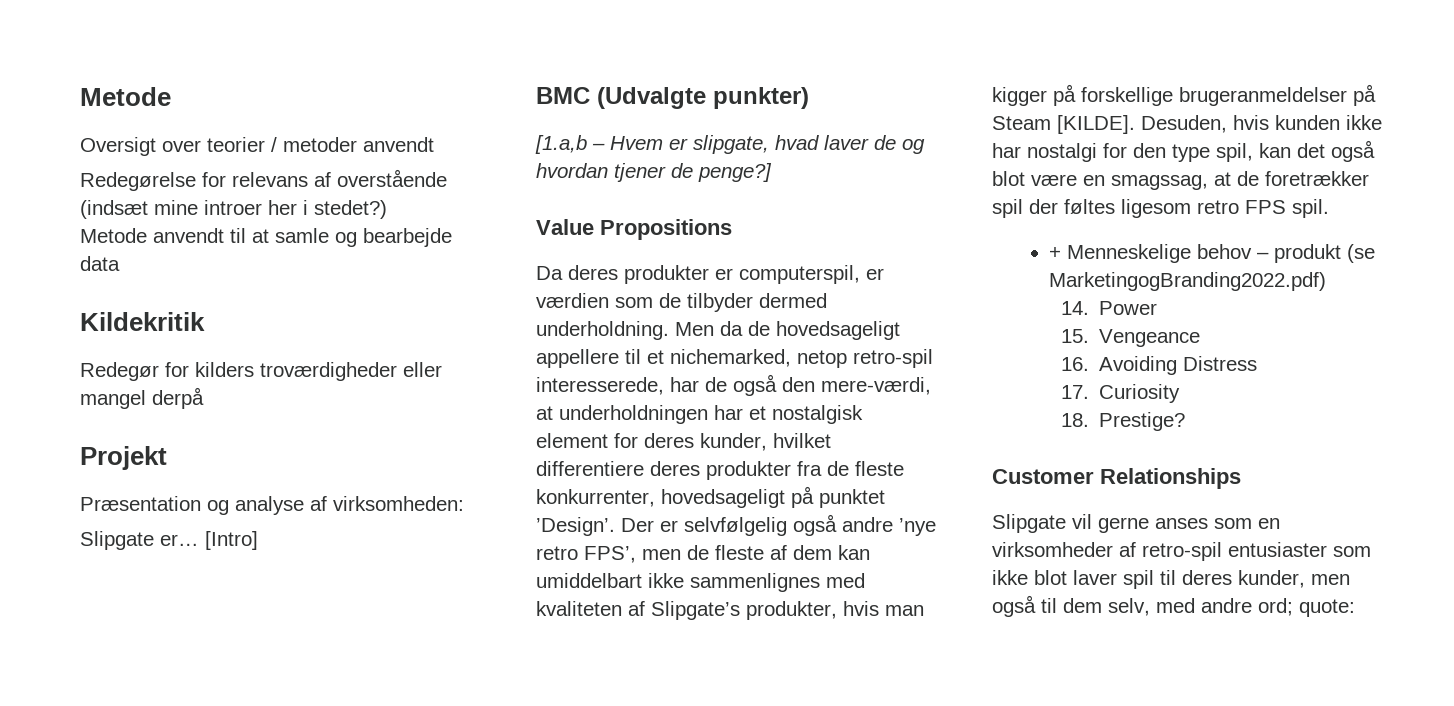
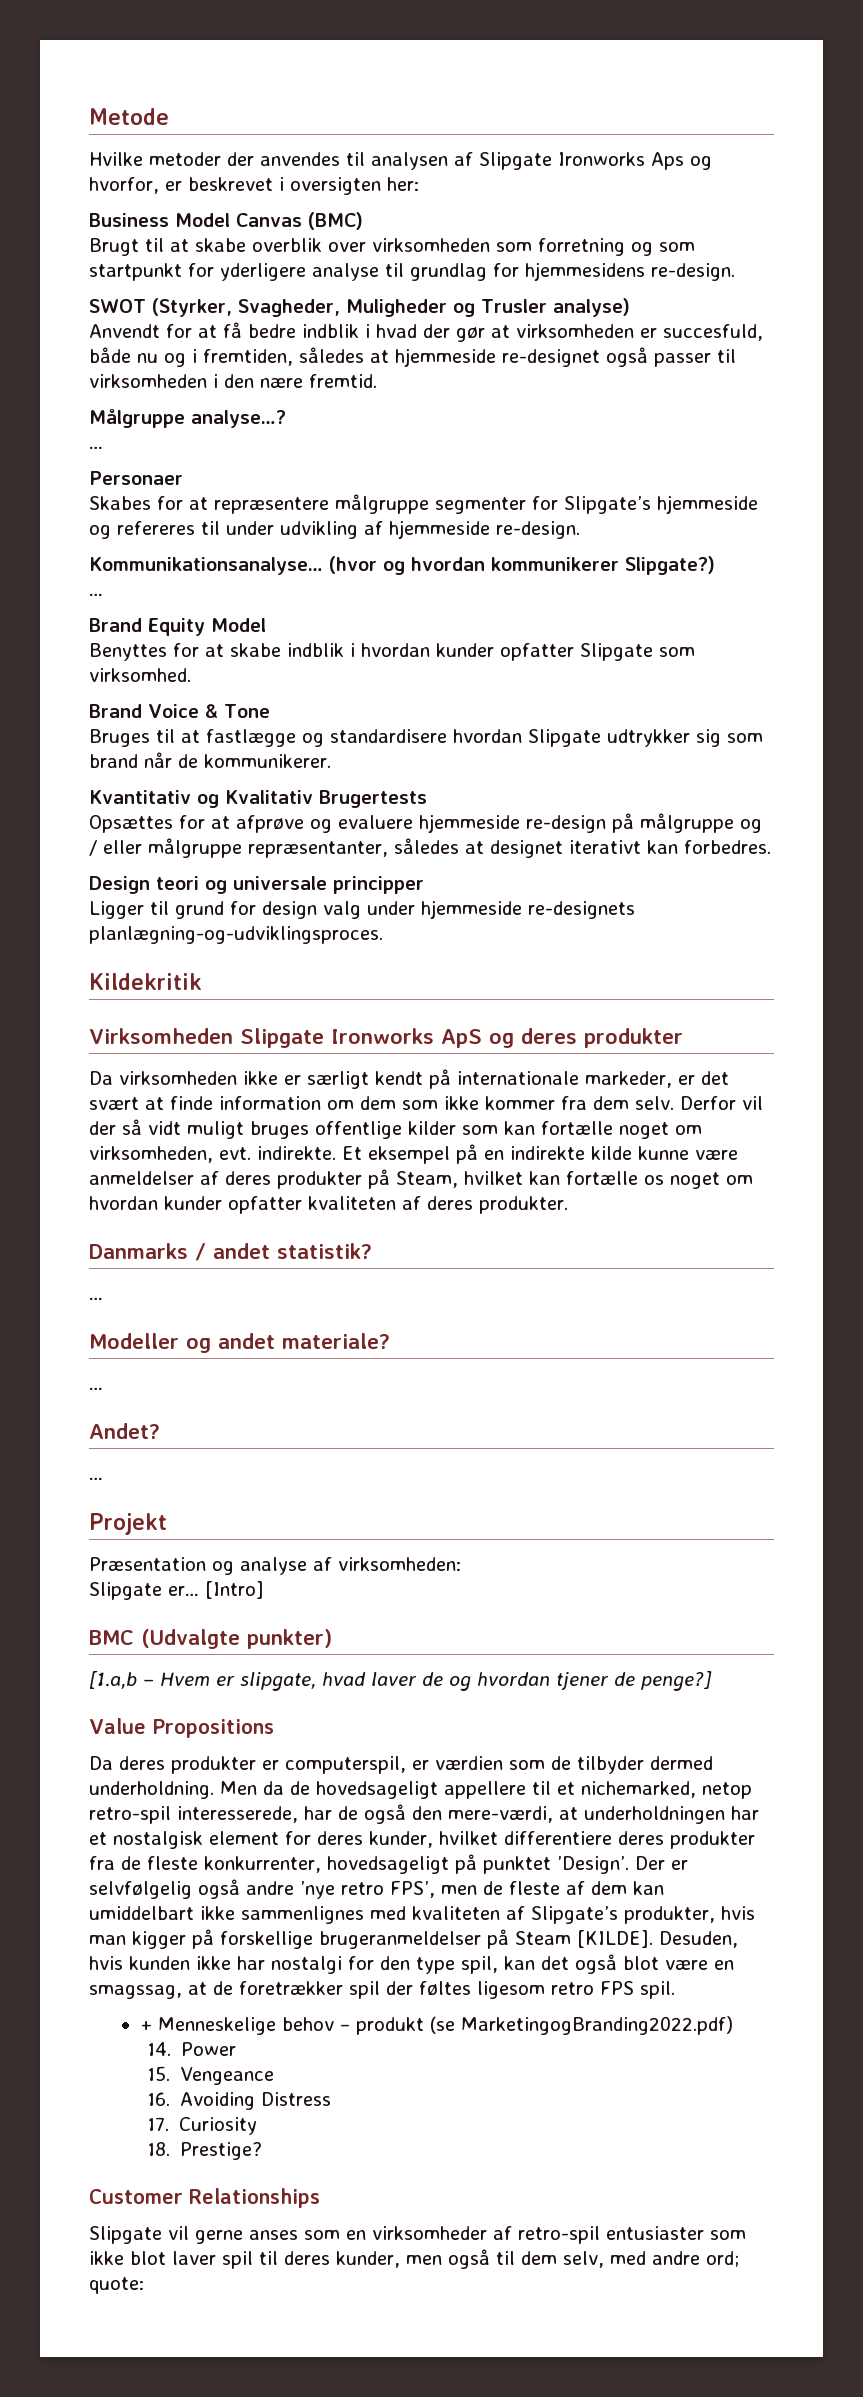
[80,137,434,156] [80,169,447,191] [80,200,387,219] [80,228,452,247] [80,256,120,271] [80,312,205,331] [80,362,442,381] [80,387,204,409] Oversigt over teorier / metoder anvendt // Redegørelse for relevans af overstående (indsæt mine introer her i stedet?) // Metode anvendt til at samle og bearbejde data // Kildekritik // Redegør for kilders troværdigheder eller mangel derpå -> [89,152,712,170] [89,177,419,195] [89,212,363,230] [89,238,695,256] [89,262,735,281] [89,298,630,317] [89,322,763,342] [89,347,736,367] [89,374,377,388] [89,409,286,428] [89,446,103,449] [89,471,183,485] [89,494,758,514] [89,520,580,539] [89,556,715,575] [89,593,103,596] [89,618,266,636] [89,643,695,661] [89,668,191,682] [89,704,270,718] [89,729,763,747] [89,752,331,768] [89,790,427,808] [89,813,762,833] [89,838,771,858] [89,876,424,894] [89,900,635,919] [89,926,383,944] [89,973,202,990] [89,1028,683,1048] [89,1069,729,1089] [89,1096,763,1110] [89,1119,702,1139] [89,1144,738,1164] [89,1169,753,1189] [89,1196,568,1214] [89,1243,372,1261] [89,1297,103,1300] [89,1333,390,1353] [89,1387,103,1390] [89,1423,160,1439] [89,1477,103,1480] Hvilke metoder der anvendes til analysen af Slipgate Ironworks Aps og hvorfor, er beskrevet i oversigten her: // Business Model Canvas (BMC) // Brugt til at skabe overblik over virksomheden som forretning og som startpunkt for yderligere analyse til grundlag for hjemmesidens re-design. // SWOT (Styrker, Svagheder, Muligheder og Trusler analyse) // Anvendt for at få bedre indblik i hvad der gør at virksomheden er succesfuld, både nu og i fremtiden, således at hjemmeside re-designet også passer til virksomheden i den nære fremtid. // Målgruppe analyse…? // … // Personaer // Skabes for at repræsentere målgruppe segmenter for Slipgate’s hjemmeside og refereres til under udvikling af hjemmeside re-design. // Kommunikationsanalyse… (hvor og hvordan kommunikerer Slipgate?) // … // Brand Equity Model // Benyttes for at skabe indblik i hvordan kunder opfatter Slipgate som virksomhed. // Brand Voice & Tone // Bruges til at fastlægge og standardisere hvordan Slipgate udtrykker sig som brand når de kommunikerer. // Kvantitativ og Kvalitativ Brugertests // Opsættes for at afprøve og evaluere hjemmeside re-design på målgruppe og / eller målgruppe repræsentanter, således at designet iterativt kan forbedres. // Design teori og universale principper // Ligger til grund for design valg under hjemmeside re-designets planlægning-og-udviklingsproces. // Kildekritik // Virksomheden Slipgate Ironworks ApS og deres produkter // Da virksomheden ikke er særligt kendt på internationale markeder, er det svært at finde information om dem som ikke kommer fra dem selv. Derfor vil der så vidt muligt bruges offentlige kilder som kan fortælle noget om virksomheden, evt. indirekte. Et eksempel på en indirekte kilde kunne være anmeldelser af deres produkter på Steam, hvilket kan fortælle os noget om hvordan kunder opfatter kvaliteten af deres produkter. // Danmarks / andet statistik? // … // Modeller og andet materiale? // … // Andet? // …

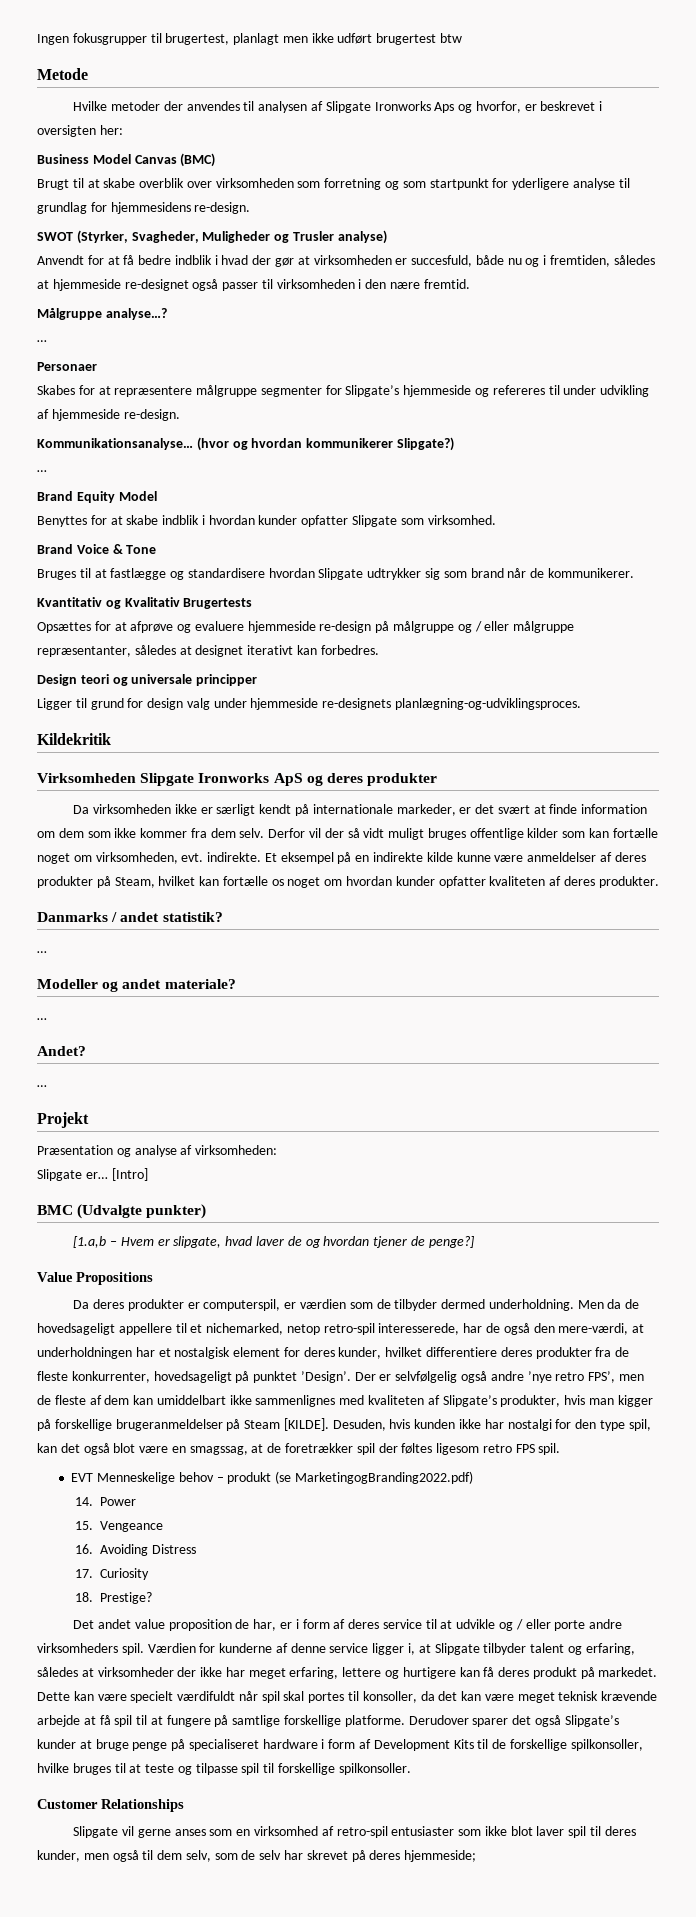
(89, 116) none -> [37,33,463,45] Ingen fokusgrupper til brugertest, planlagt men ikke udført brugertest btw //
[140,2021,152,2031] + -> [71,1473,94,1482] EVT
(263, 2151) none -> [73,1619,623,1631] [37,1643,635,1655] [37,1667,658,1679] [37,1691,658,1703] [37,1715,619,1727] [37,1739,643,1751] [37,1763,411,1775] // Det andet value proposition de har, er i form af deres service til at udvikle og / eller porte andre virksomheders spil. Værdien for kunderne af denne service ligger i, at Slipgate tilbyder talent og erfaring, således at virksomheder der ikke har meget erfaring, lettere og hurtigere kan få deres produkt på markedet. Dette kan være specielt værdifuldt når spil skal portes til konsoller, da det kan være meget teknisk krævende arbejde at få spil til at fungere på samtlige forskellige platforme. Derudover sparer det også Slipgate’s kunder at bruge penge på specialiseret hardware i form af Development Kits til de forskellige spilkonsoller, hvilke bruges til at teste og tilpasse spil til forskellige spilkonsoller.
[372,2226,487,2240] virksomheder -> [254,1826,319,1836] virksomhed
[610,2251,739,2267] [89,2277,144,2294] med andre ord; quote: -> [214,1850,477,1862] som de selv har skrevet på deres hjemmeside;

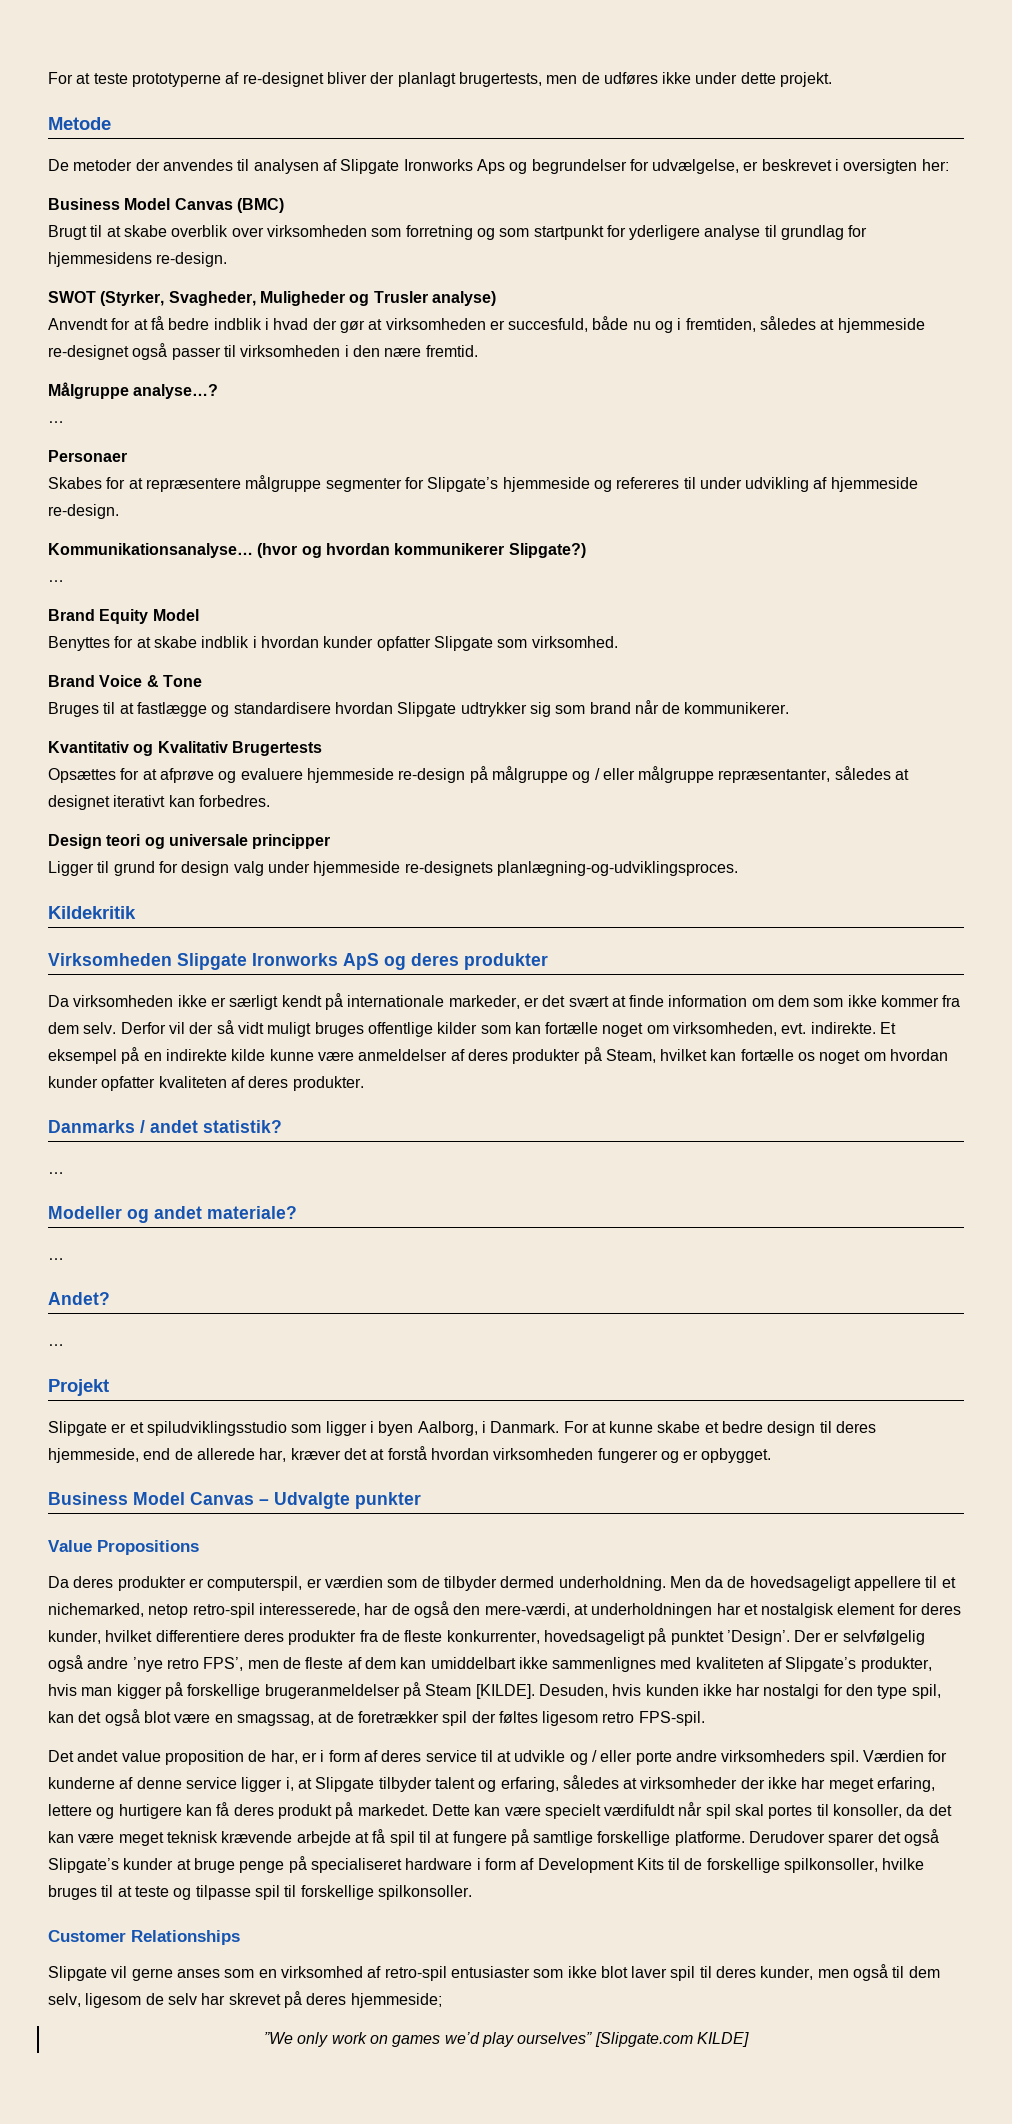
[37,33,463,45] Ingen fokusgrupper til brugertest, planlagt men ikke udført brugertest btw -> [48,72,833,87] For at teste prototyperne af re-designet bliver der planlagt brugertests, men de udføres ikke under dette projekt.
[73,101,108,111] Hvilke -> [48,159,69,171] De
[475,101,521,113] hvorfor, -> [531,159,740,174] begrundelser for udvælgelse,
[37,1145,278,1157] [37,1168,148,1181] [37,1204,207,1219] [73,1236,474,1248] Præsentation og analyse af virksomheden: // Slipgate er… [Intro] // BMC (Udvalgte punkter) // [1.a,b – Hvem er slipgate, hvad laver de og hvordan tjener de penge?] -> [48,1421,877,1436] [48,1446,772,1463] [48,1492,421,1509] Slipgate er et spiludviklingsstudio som ligger i byen Aalborg, i Danmark. For at kunne skabe et bedre design til deres hjemmeside, end de allerede har, kræver det at forstå hvordan virksomheden fungerer og er opbygget. // Business Model Canvas – Udvalgte punkter
[515,1443,561,1455] [71,1471,474,1484] [74,1497,136,1506] [74,1521,163,1532] [74,1544,196,1556] [74,1568,149,1580] [74,1592,152,1604] FPS spil. // EVT Menneskelige behov – produkt (se MarketingogBranding2022.pdf) // 14. Power // 15. Vengeance // 16. Avoiding Distress // 17. Curiosity // 18. Prestige? -> [638,1711,705,1726] FPS-spil.
[214,1853,238,1860] som -> [85,1993,142,2008] ligesom
(477, 1856) none -> [264,2032,749,2047] // ”We only work on games we’d play ourselves” [Slipgate.com KILDE]

